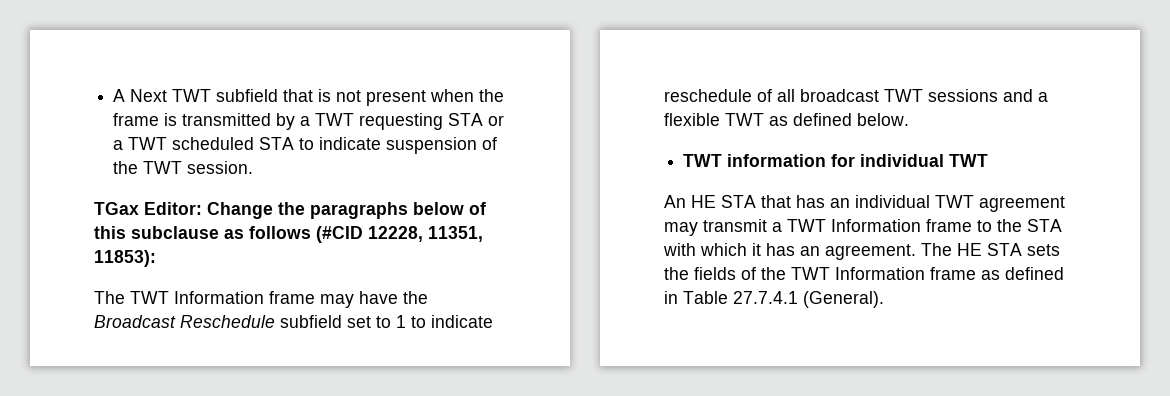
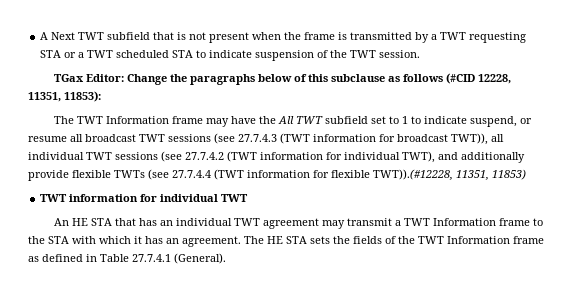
[94,315,275,328] Broadcast Reschedule -> [278,116,324,124] All TWT
[664,89,772,102] reschedule of -> [470,116,533,127] [28,136,67,142] suspend, or resume
[1003,89,1048,102] [664,113,909,126] and a flexible TWT as defined below. -> [214,133,504,145] [28,151,525,163] [28,169,526,181] (see 27.7.4.3 (TWT information for broadcast TWT)), all individual TWT sessions (see 27.7.4.2 (TWT information for individual TWT), and additionally provide flexible TWTs (see 27.7.4.4 (TWT information for flexible TWT)).(#12228, 11351, 11853)

